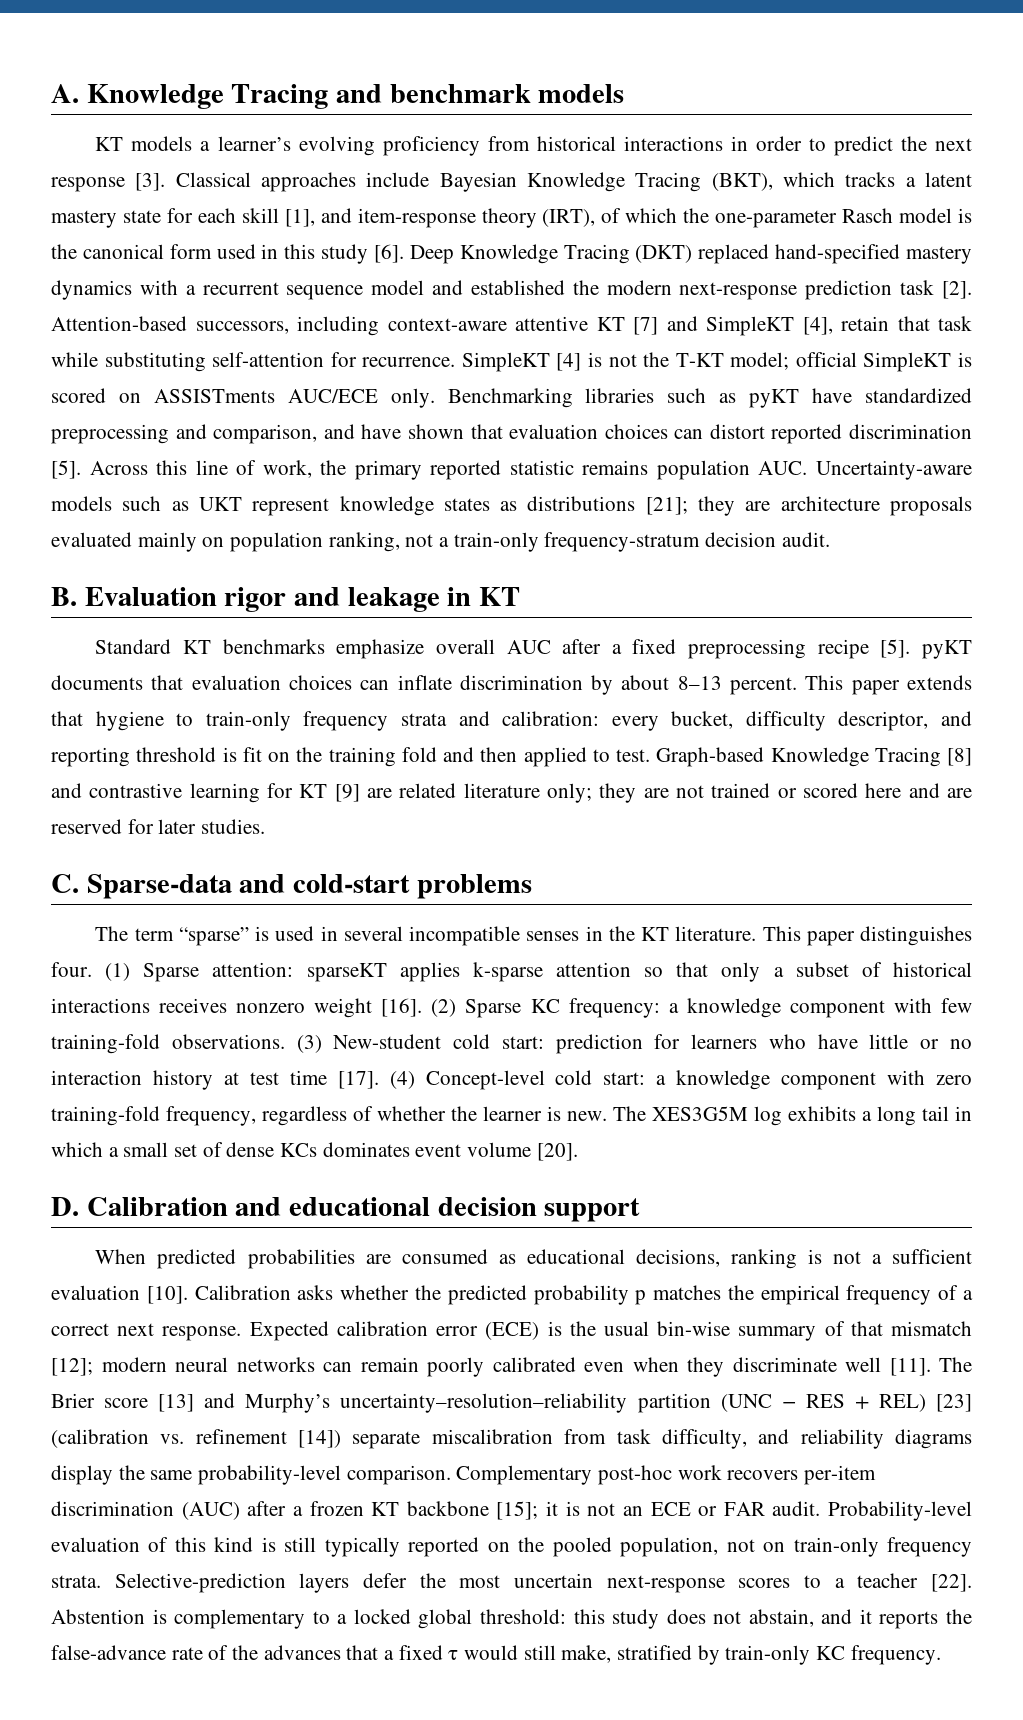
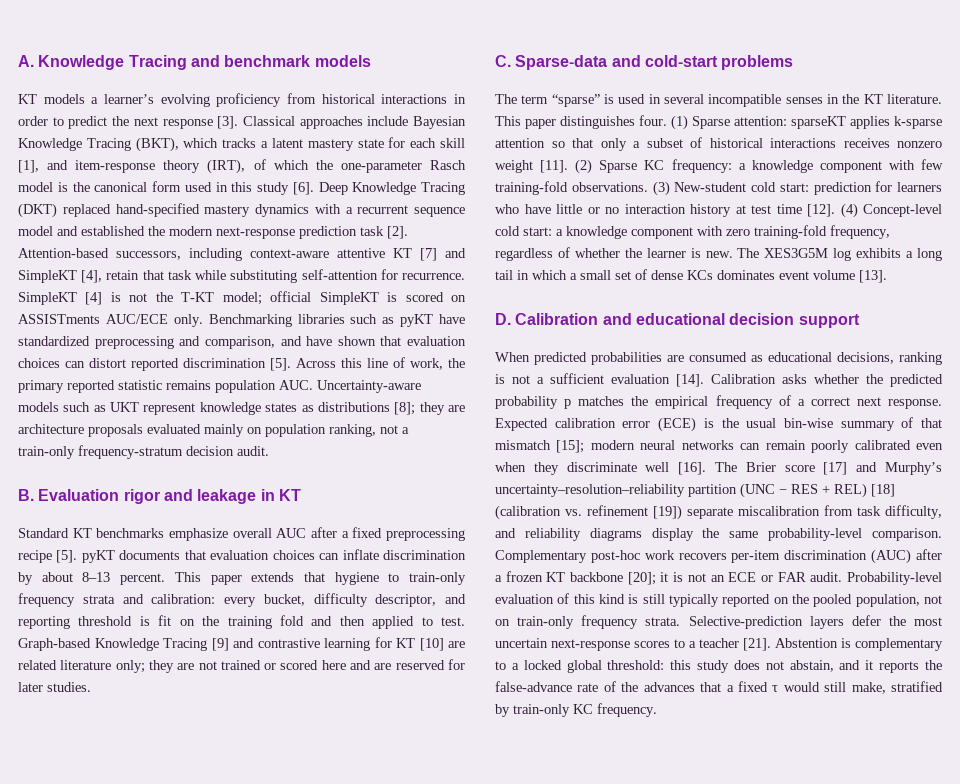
[645,497,688,515] [21]; -> [394,402,416,415] [8];
[947,748,972,766] [8] -> [211,638,229,651] [9]
[334,784,360,802] [9] -> [419,638,444,651] [10]
[381,998,423,1017] [16]. -> [540,160,569,173] [11].
[337,1071,379,1089] [17]. -> [807,204,835,217] [12].
[536,1143,578,1161] [20]. -> [859,270,887,283] [13].
[146,1286,188,1304] [10]. -> [676,374,704,387] [14].
[51,1358,93,1376] [12]; -> [556,440,585,453] [15];
[889,1358,931,1376] [11]. -> [678,462,707,475] [16].
[158,1394,195,1412] [13] -> [823,462,848,475] [17]
[936,1394,973,1412] [23] -> [871,484,895,497] [18]
[298,1430,342,1448] [14]) -> [653,505,682,520] [19])
[496,1501,539,1520] [15]; -> [627,572,656,585] [20];
[930,1574,972,1592] [22]. -> [743,638,771,651] [21].

